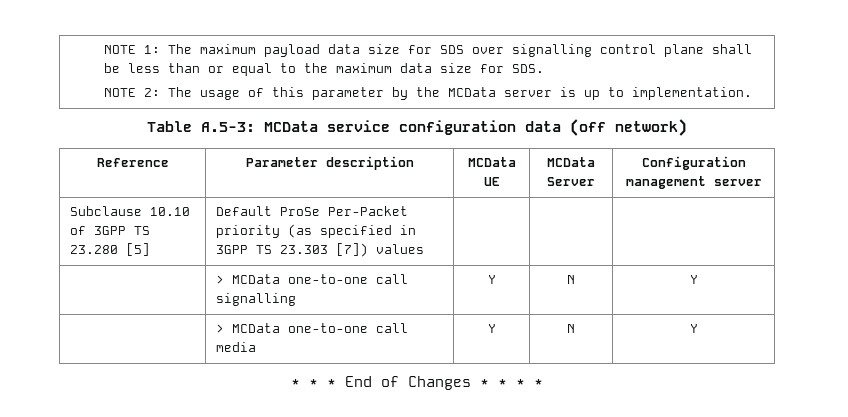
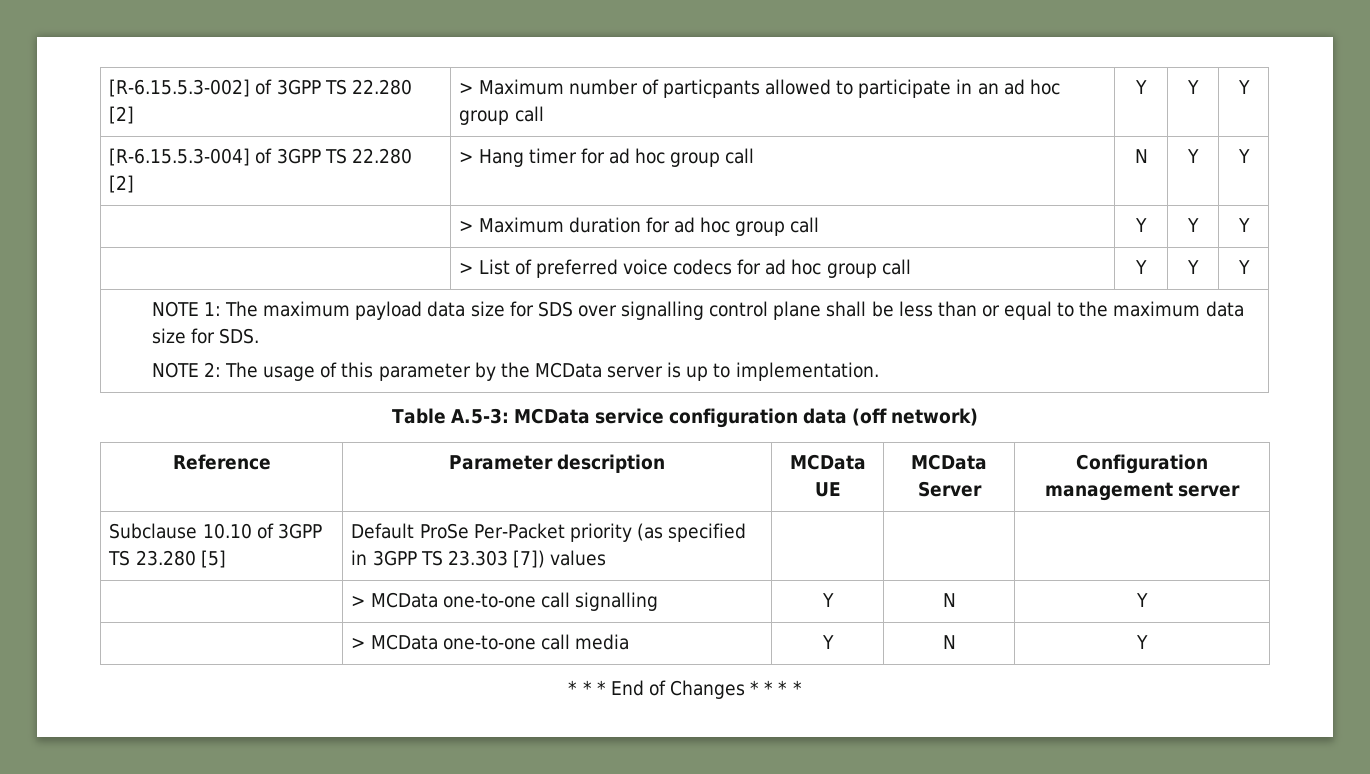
(103, 49) none -> [109,79,412,97] [109,106,135,124] [459,79,1060,98] [459,106,544,125] [1135,80,1147,94] [1187,80,1199,94] [1237,80,1250,94] [109,148,412,166] [109,175,135,193] [459,148,755,167] [1134,149,1148,163] [1187,149,1199,163] [1237,149,1250,163] [459,217,820,236] [1135,218,1147,232] [1187,218,1199,232] [1237,218,1250,232] [459,259,911,278] [1135,260,1147,274] [1187,260,1199,274] [1237,260,1250,274] [R-6.15.5.3-002] of 3GPP TS 22.280 [2] | > Maximum number of particpants allowed to participate in an ad hoc group call | Y | Y | Y // [R-6.15.5.3-004] of 3GPP TS 22.280 [2] | > Hang timer for ad hoc group call | N | Y | Y // | > Maximum duration for ad hoc group call | Y | Y | Y // | > List of preferred voice codecs for ad hoc group call | Y | Y | Y //

